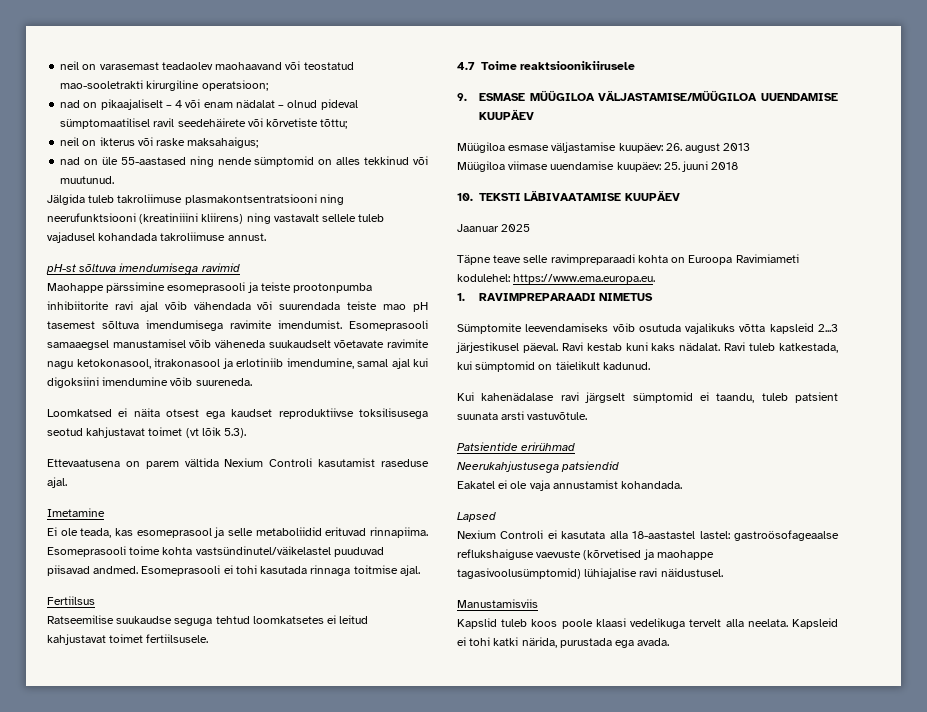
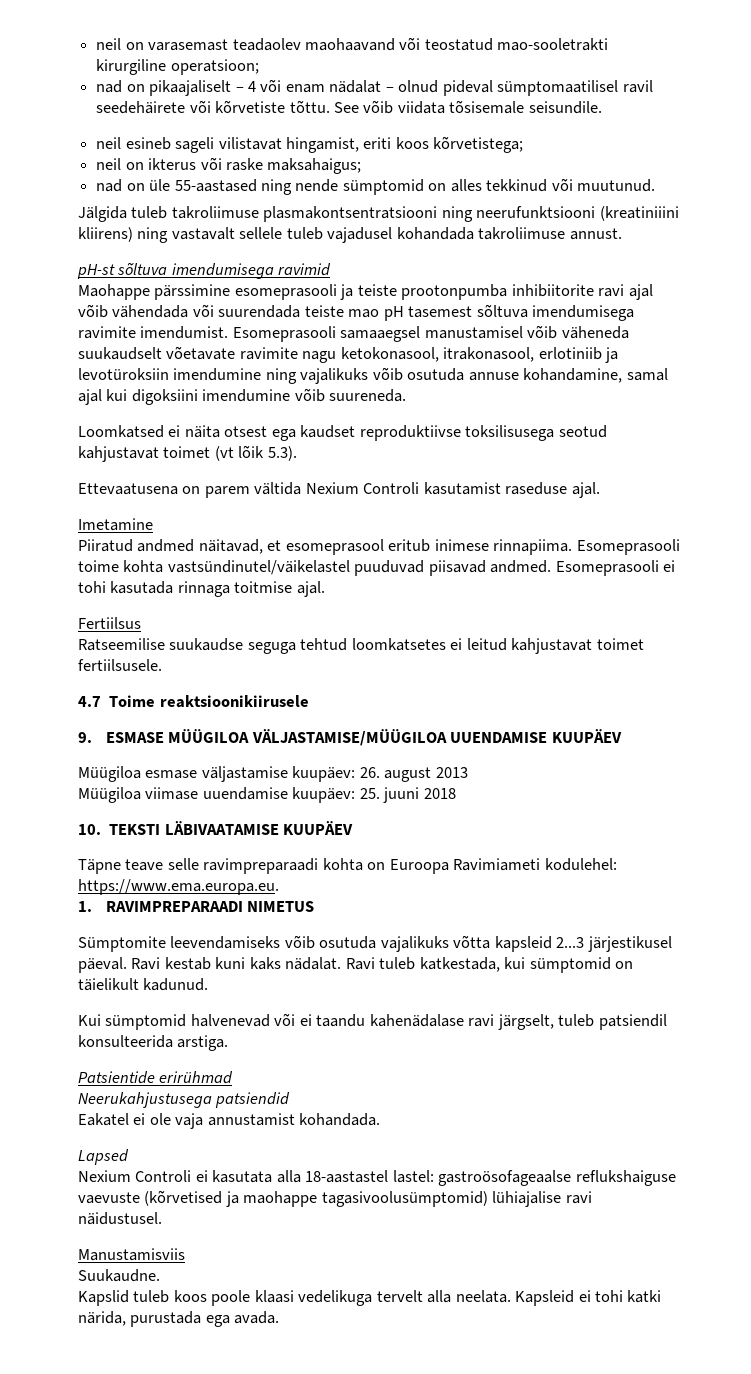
[320,119,348,129] tõttu; -> [289,100,602,114] [96,136,524,153] tõttu. See võib viidata tõsisemale seisundile. // neil esineb sageli vilistavat hingamist, eriti koos kõrvetistega;
[154,358,354,369] itrakonasool ja erlotiniib imendumine, -> [443,347,619,363] [78,367,623,384] itrakonasool, erlotiniib ja levotüroksiin imendumine ning vajalikuks võib osutuda annuse kohandamine,
[47,527,367,538] Ei ole teada, kas esomeprasool ja selle metaboliidid erituvad -> [78,539,489,555] Piiratud andmed näitavad, et esomeprasool eritub inimese
[457,224,531,232] // Jaanuar 2025 -> (354, 828) none
[481,392,838,403] [457,411,588,420] kahenädalase ravi järgselt sümptomid ei taandu, tuleb patsient suunata arsti vastuvõtule. -> [105,1013,667,1030] [78,1035,229,1051] sümptomid halvenevad või ei taandu kahenädalase ravi järgselt, tuleb patsiendil konsulteerida arstiga.
(538, 603) none -> [78,1269,160,1282] // Suukaudne.

